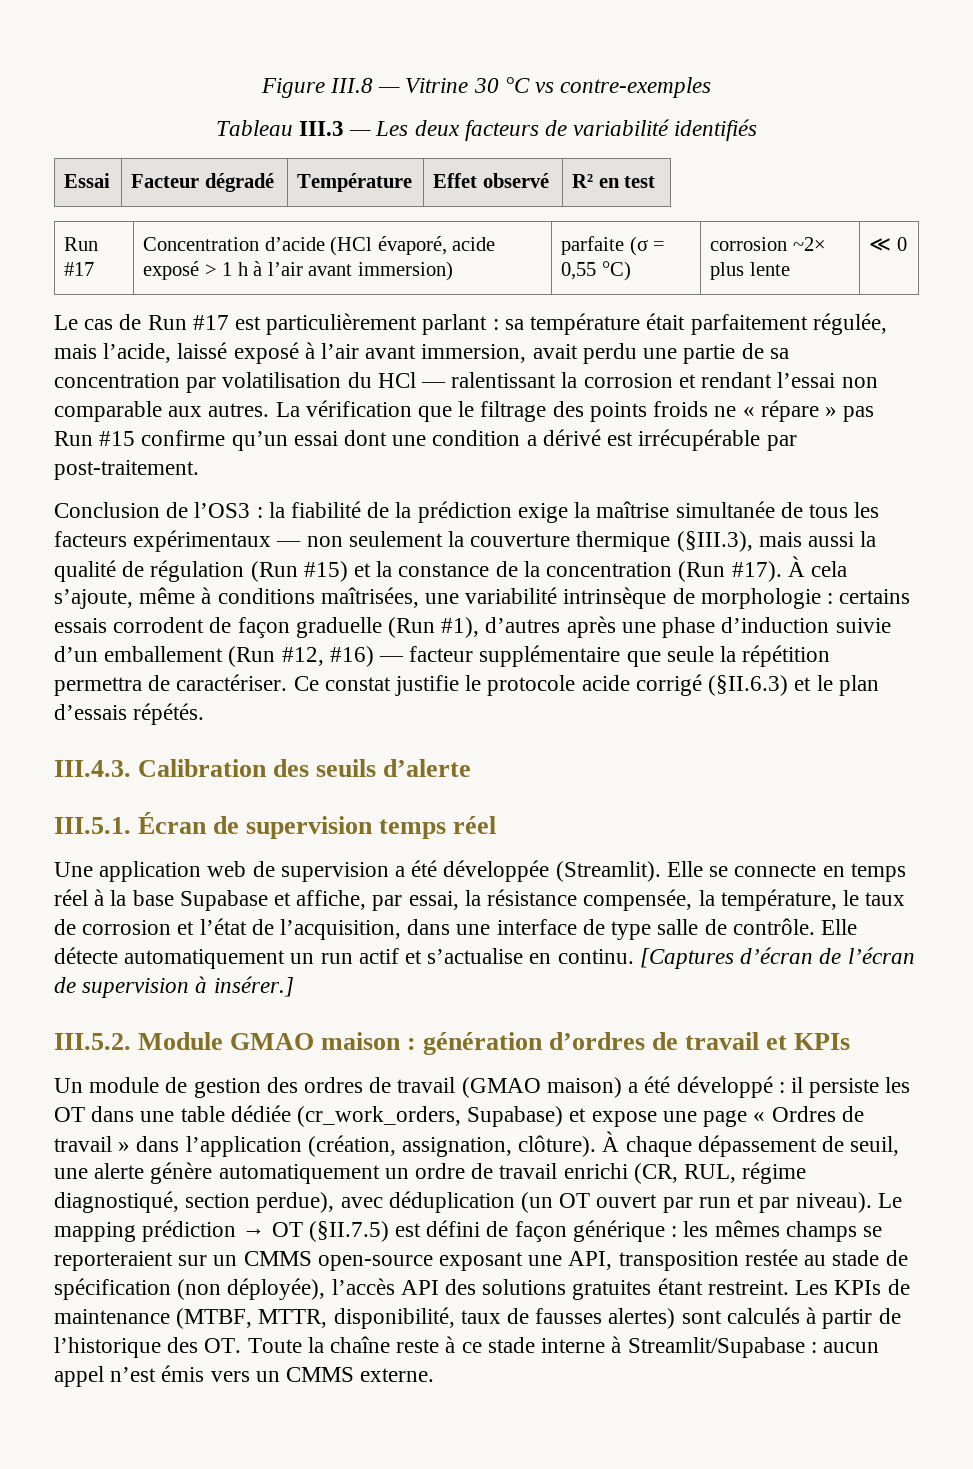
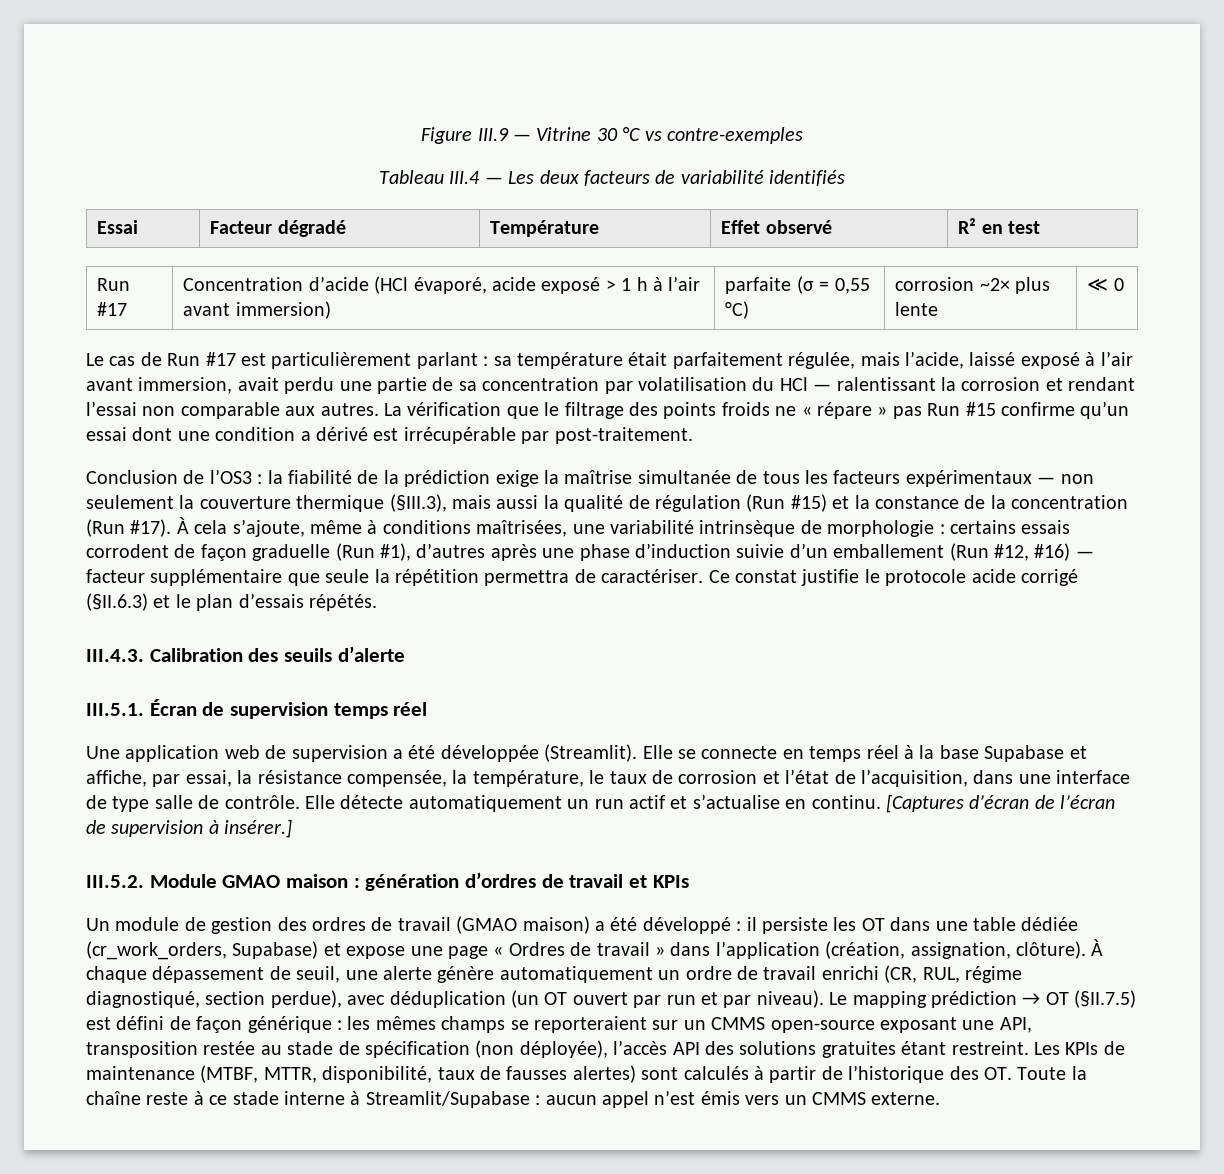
[329,78,373,93] III.8 -> [477,128,509,141] III.9
[298,121,344,136] III.3 -> [449,171,481,184] III.4

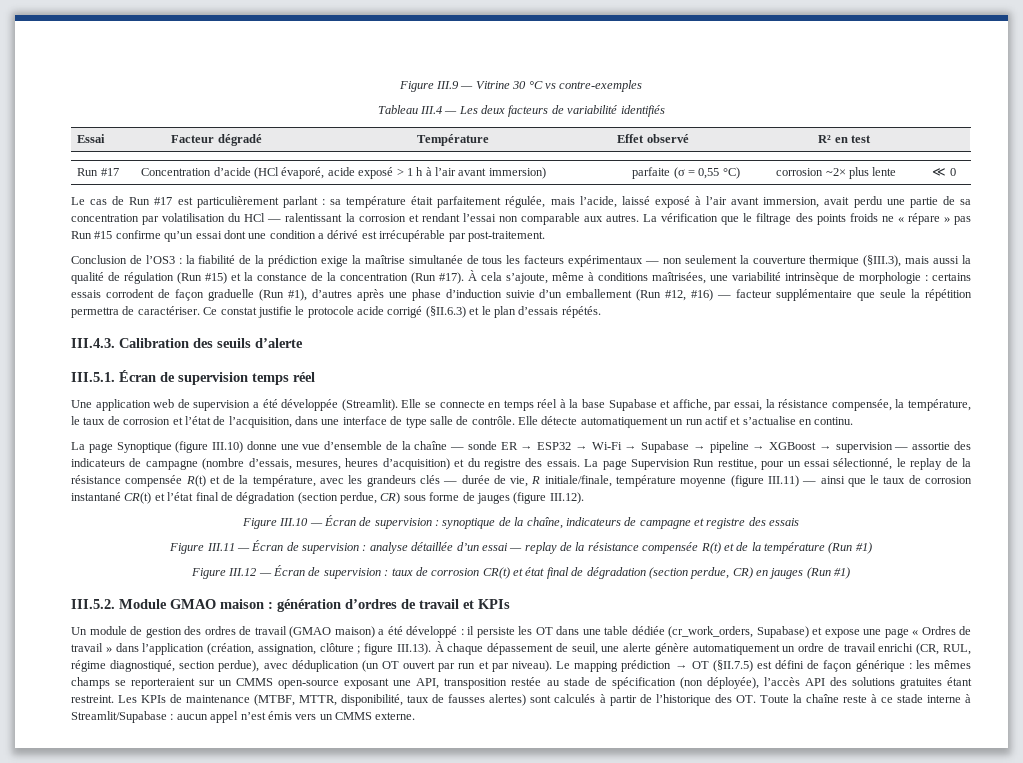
[885,794,1116,813] [86,819,293,838] [Captures d’écran de l’écran de supervision à insérer.] -> [71,441,971,453] [71,458,971,470] [71,475,973,487] [71,492,584,504] [241,515,800,529] [169,540,872,554] [190,565,851,579] // La page Synoptique (figure III.10) donne une vue d’ensemble de la chaîne — sonde ER → ESP32 → Wi-Fi → Supabase → pipeline → XGBoost → supervision — assortie des indicateurs de campagne (nombre d’essais, mesures, heures d’acquisition) et du registre des essais. La page Supervision Run restitue, pour un essai sélectionné, le replay de la résistance compensée R(t) et de la température, avec les grandeurs clés — durée de vie, R initiale/finale, température moyenne (figure III.11) — ainsi que le taux de corrosion instantané CR(t) et l’état final de dégradation (section perdue, CR) sous forme de jauges (figure III.12). // Figure III.10 — Écran de supervision : synoptique de la chaîne, indicateurs de campagne et registre des essais // Figure III.11 — Écran de supervision : analyse détaillée d’un essai — replay de la résistance compensée R(t) et de la température (Run #1) // Figure III.12 — Écran de supervision : taux de corrosion CR(t) et état final de dégradation (section perdue, CR) en jauges (Run #1)
[1015,941,1086,959] clôture). -> [319,643,431,655] clôture ; figure III.13).

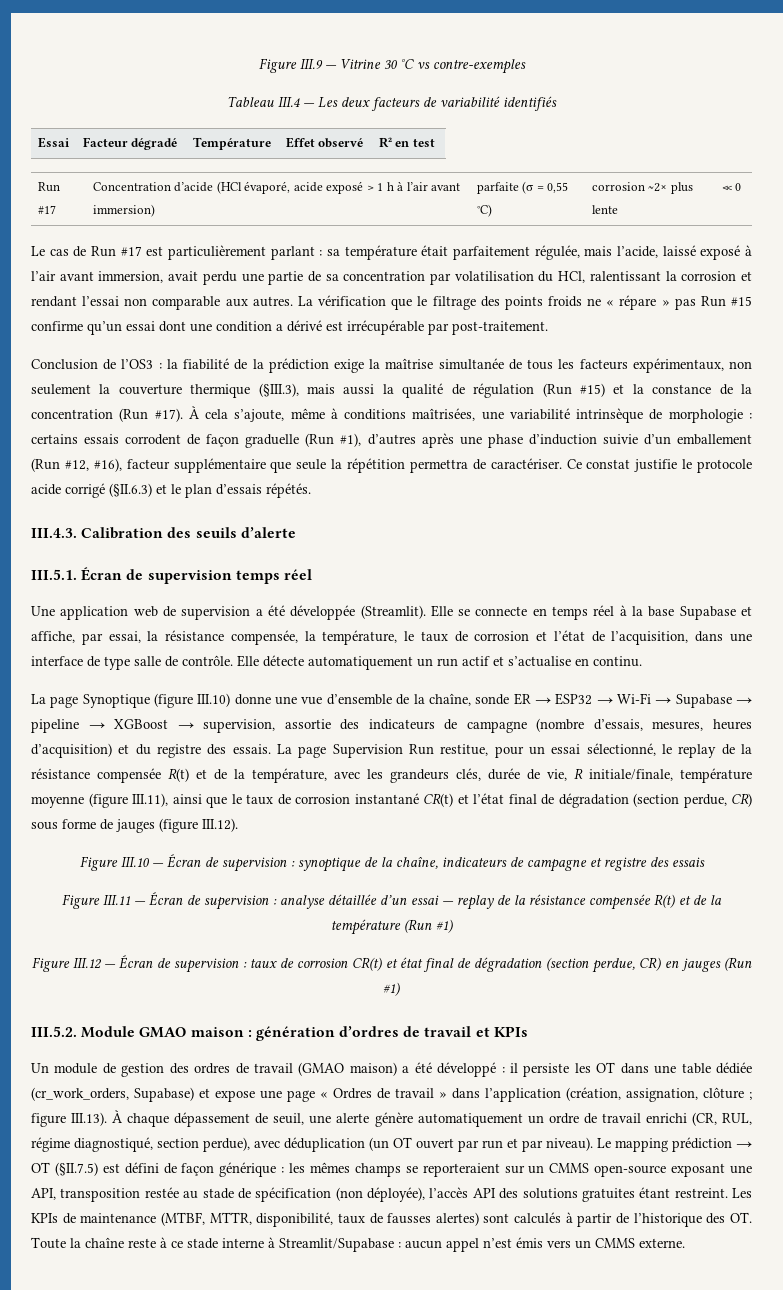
[244,213,282,222] HCl — -> [558,271,586,283] HCl,
[568,255,660,267] expérimentaux — -> [632,358,724,373] expérimentaux,
[691,289,732,301] #16) — -> [93,458,122,472] #16),
[414,441,465,450] chaîne — -> [428,693,471,706] chaîne,
[835,442,909,453] supervision — -> [203,719,276,733] supervision,
[419,475,458,484] clés — -> [456,768,481,781] clés,
[767,475,817,487] III.11) — -> [132,793,168,807] III.11),

